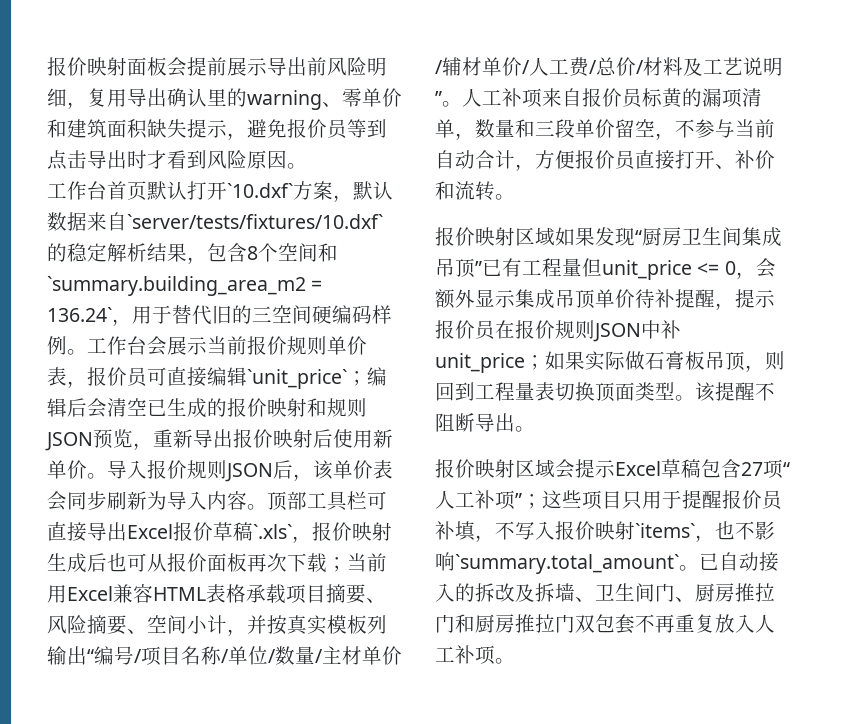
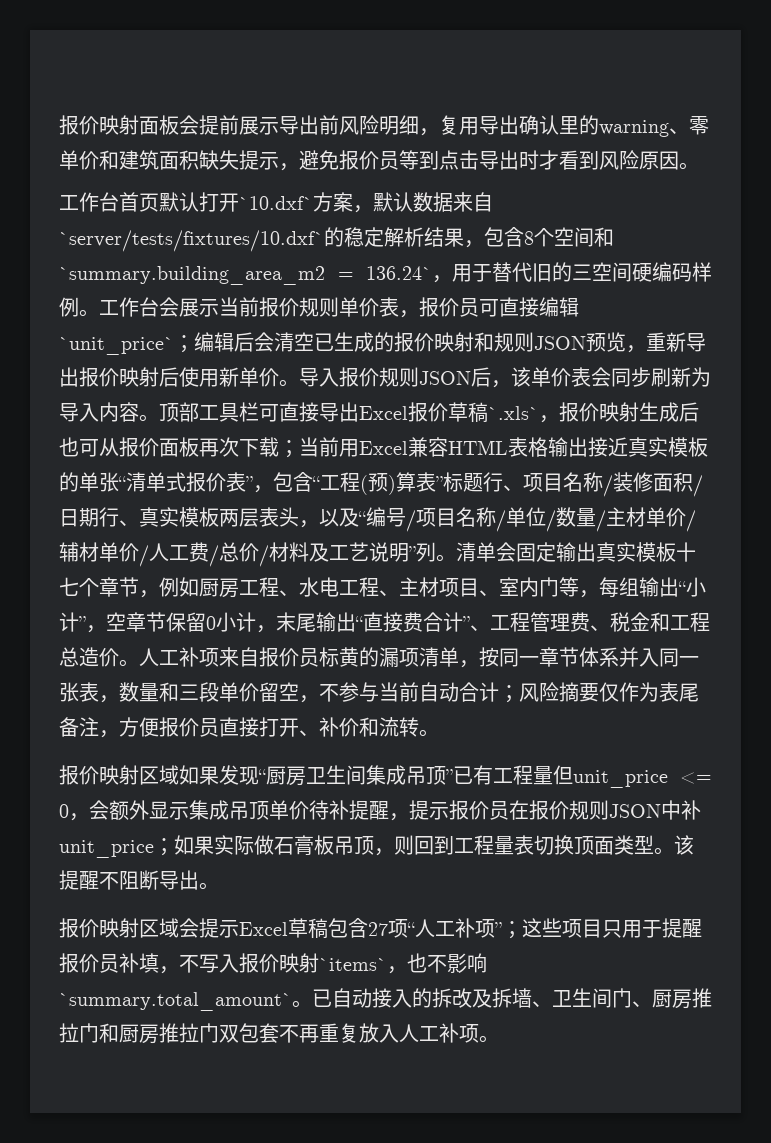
[246,584,386,604] [47,615,387,636] [47,646,87,665] 承载项目摘要、风险摘要、空间小计，并按真实模板列输出 -> [548,437,708,457] [59,472,703,497] [59,507,359,528] 输出接近真实模板的单张“清单式报价表”，包含“工程(预)算表”标题行、项目名称/装修面积/日期行、真实模板两层表头，以及
(442, 98) none -> [416,542,696,562] [59,577,706,598] [59,612,710,633] [59,647,119,667] 列。清单会固定输出真实模板十七个章节，例如厨房工程、水电工程、主材项目、室内门等，每组输出“小计”，空章节保留0小计，末尾输出“直接费合计”、工程管理费、税金和工程总造价
(475, 136) none -> [479,647,699,667] [59,682,119,703] 按同一章节体系并入同一张表，
(515, 159) none -> [499,682,699,703] [59,717,99,737] ；风险摘要仅作为表尾备注

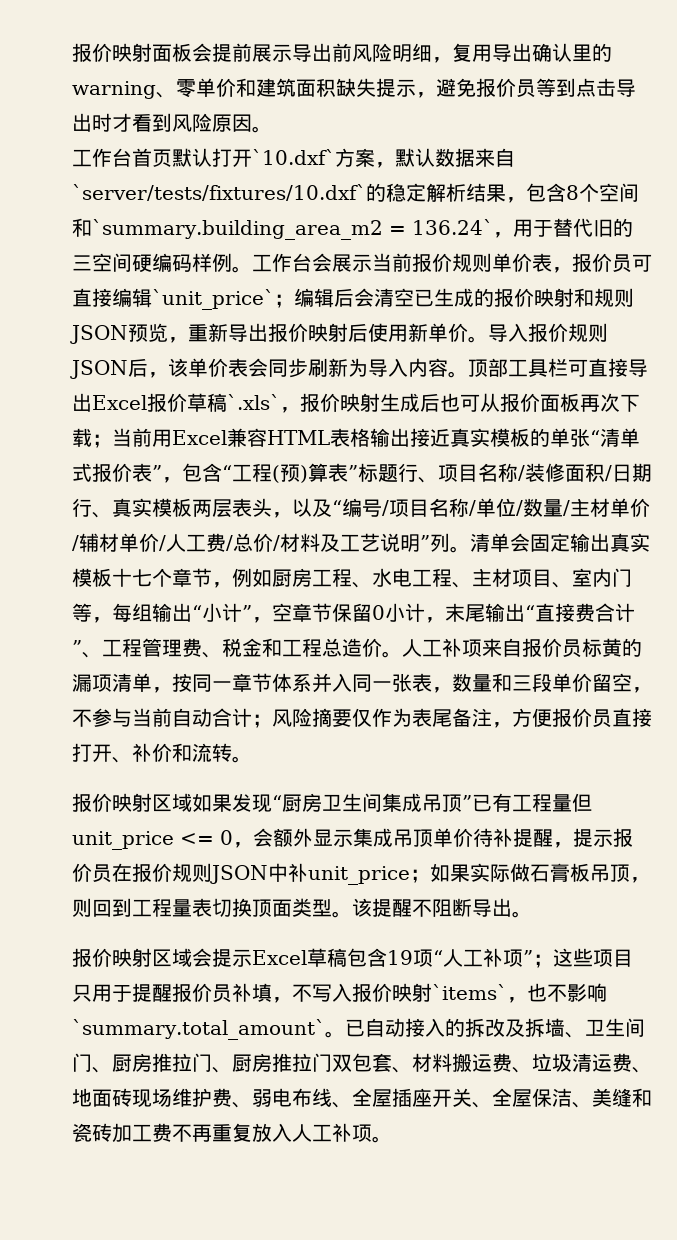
[368,922,388,936] 27 -> [387,950,413,965] 19
[99,1023,119,1043] 和 -> [212,1067,232,1073] 、
(279, 1033) none -> [392,1053,652,1073] [72,1088,652,1108] [72,1123,172,1143] 、材料搬运费、垃圾清运费、地面砖现场维护费、弱电布线、全屋插座开关、全屋保洁、美缝和瓷砖加工费

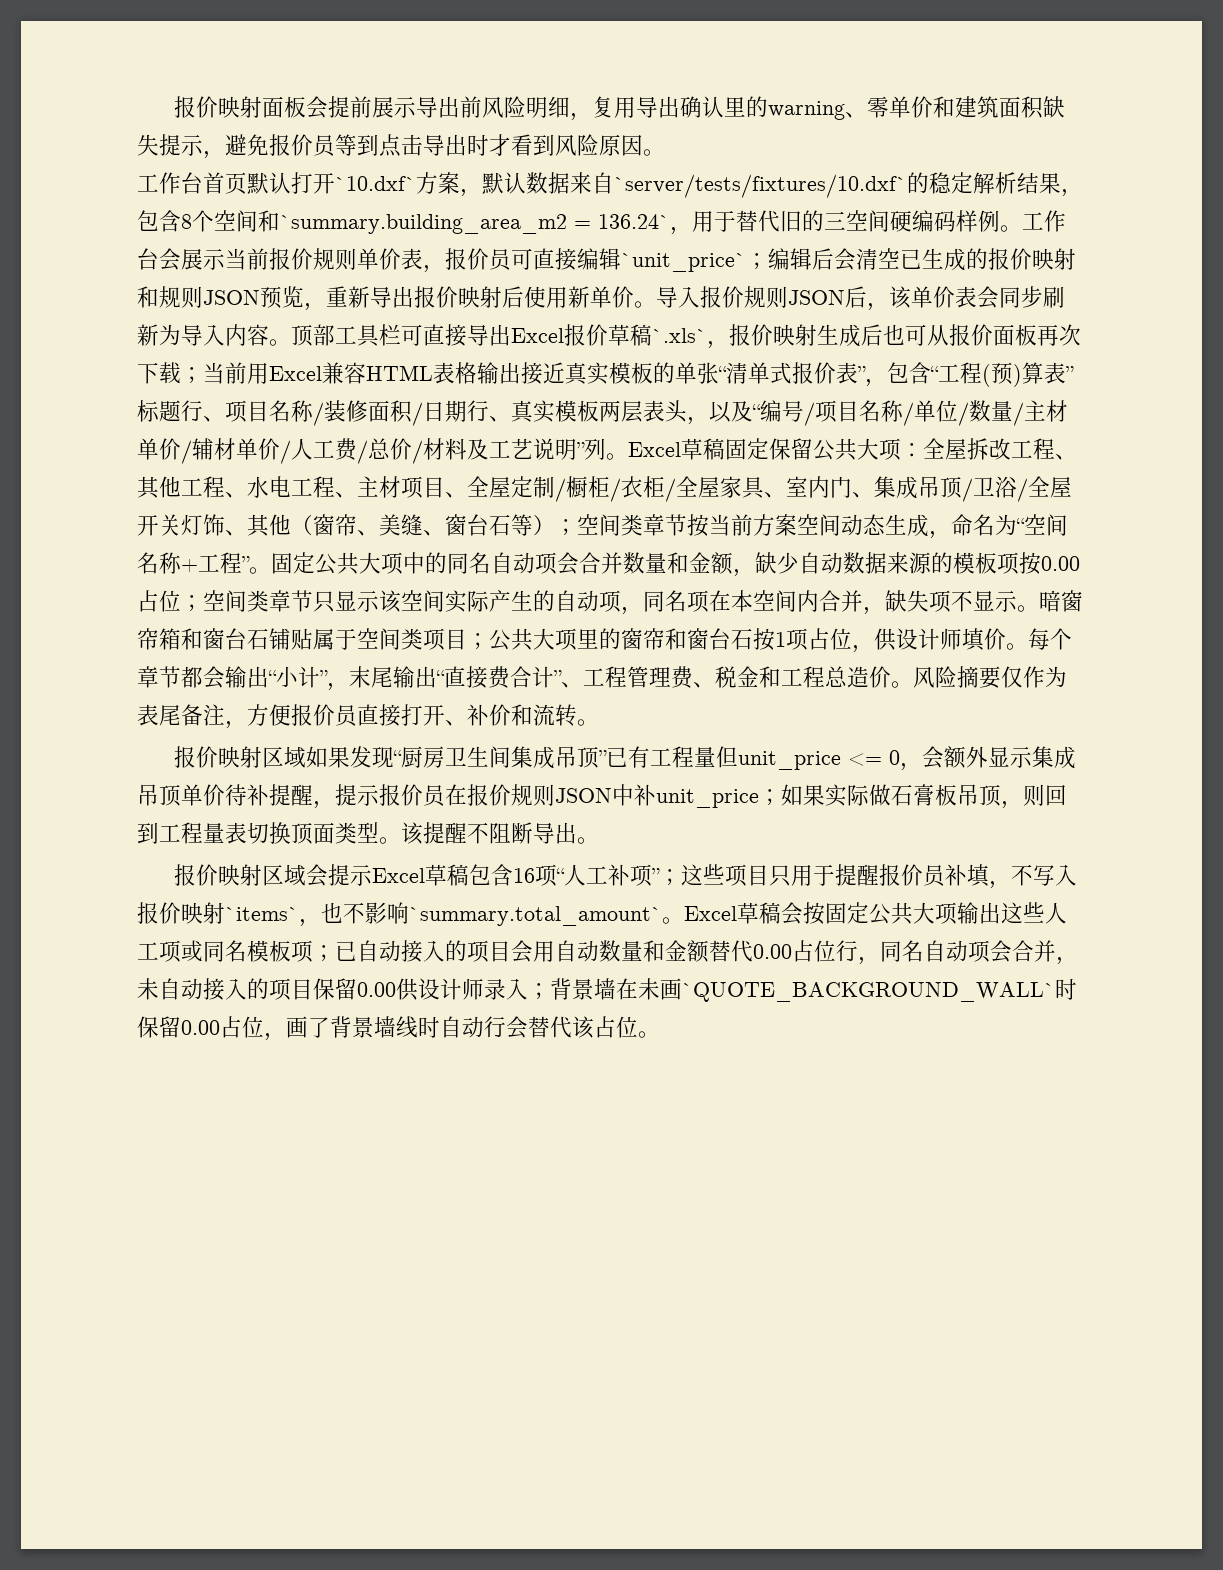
[470,533,650,552] [72,568,312,588] 清单会固定输出真实模板十七个章节，例如厨房 -> [628,438,1077,461] [137,476,181,499] Excel草稿固定保留公共大项：全屋拆改工程、其他
[572,568,632,587] [72,603,152,623] 室内门等，每组 -> [467,476,1072,502] [137,514,1068,539] [137,552,1080,577] [137,590,1083,615] [137,628,1072,653] [137,666,225,689] 全屋定制/橱柜/衣柜/全屋家具、室内门、集成吊顶/卫浴/全屋开关灯饰、其他（窗帘、美缝、窗台石等）；空间类章节按当前方案空间动态生成，命名为“空间名称+工程”。固定公共大项中的同名自动项会合并数量和金额，缺少自动数据来源的模板项按0.00占位；空间类章节只显示该空间实际产生的自动项，同名项在本空间内合并，缺失项不显示。暗窗帘箱和窗台石铺贴属于空间类项目；公共大项里的窗帘和窗台石按1项占位，供设计师填价。每个章节都会
[272,603,445,623] 空章节保留0小计， -> (349, 687) none
[402,638,642,658] [72,673,652,693] [72,708,272,728] 人工补项来自报价员标黄的漏项清单，按同一章节体系并入同一张表，数量和三段单价留空，不参与当前自动合计； -> (913, 684) none
[387,950,413,965] 19 -> [513,868,536,883] 16
[344,1018,645,1038] [72,1053,652,1073] [72,1088,652,1108] [72,1123,372,1143] 已自动接入的拆改及拆墙、卫生间门、厨房推拉门、厨房推拉门双包套、材料搬运费、垃圾清运费、地面砖现场维护费、弱电布线、全屋插座开关、全屋保洁、美缝和瓷砖加工费不再重复放入人工补项 -> [684,902,1067,925] [137,940,1078,965] [137,978,1077,1002] [137,1016,638,1041] Excel草稿会按固定公共大项输出这些人工项或同名模板项；已自动接入的项目会用自动数量和金额替代0.00占位行，同名自动项会合并，未自动接入的项目保留0.00供设计师录入；背景墙在未画`QUOTE_BACKGROUND_WALL`时保留0.00占位，画了背景墙线时自动行会替代该占位

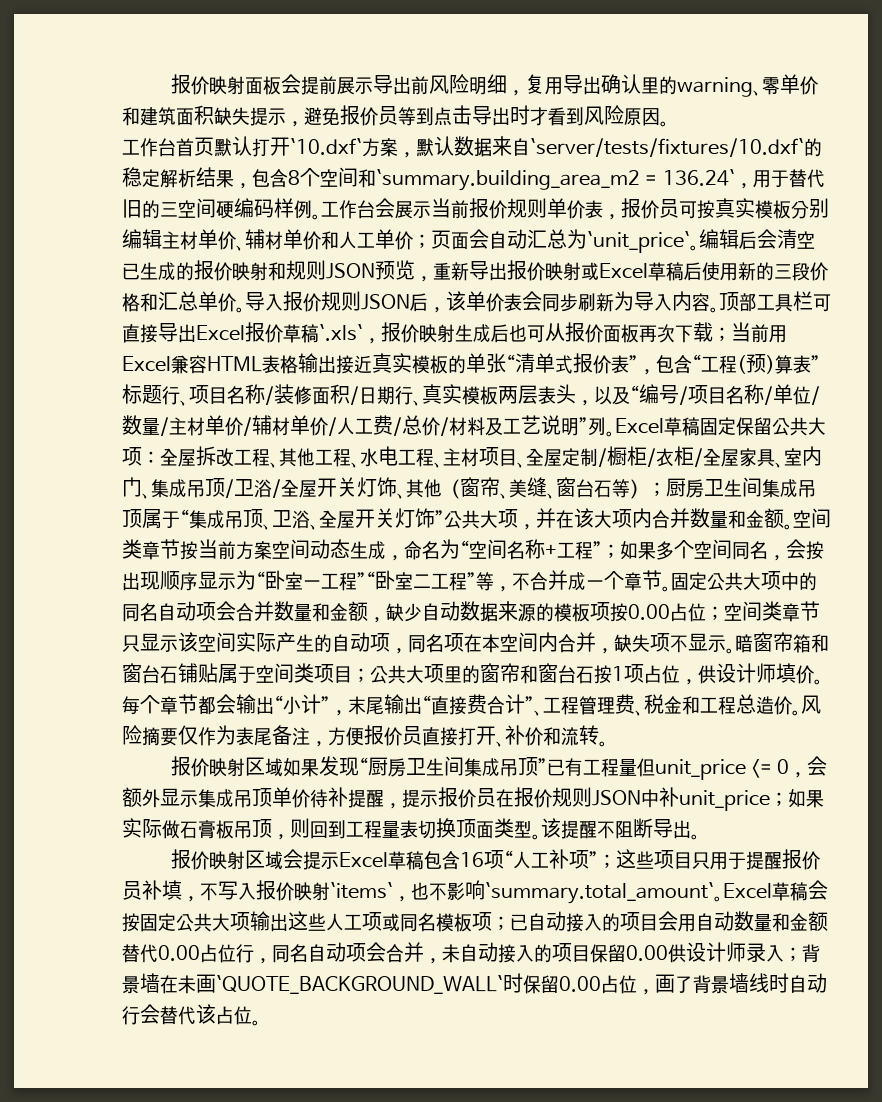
[533,248,768,272] 直接编辑`unit_price`； -> [697,198,829,219] [122,229,699,253] 按真实模板分别编辑主材单价、辅材单价和人工单价；页面会自动汇总为`unit_price`。
[502,286,590,308] 后使用新 -> [581,262,828,281] [122,291,198,312] 或Excel草稿后使用新的三段价格和汇总
(577, 527) none -> [666,477,816,498] [122,508,793,530] 厨房卫生间集成吊顶属于“集成吊顶、卫浴、全屋开关灯饰”公共大项，并在该大项内合并数量和金额。
(250, 563) none -> [602,539,824,561] [122,570,662,592] ；如果多个空间同名，会按出现顺序显示为“卧室一工程”“卧室二工程”等，不合并成一个章节

